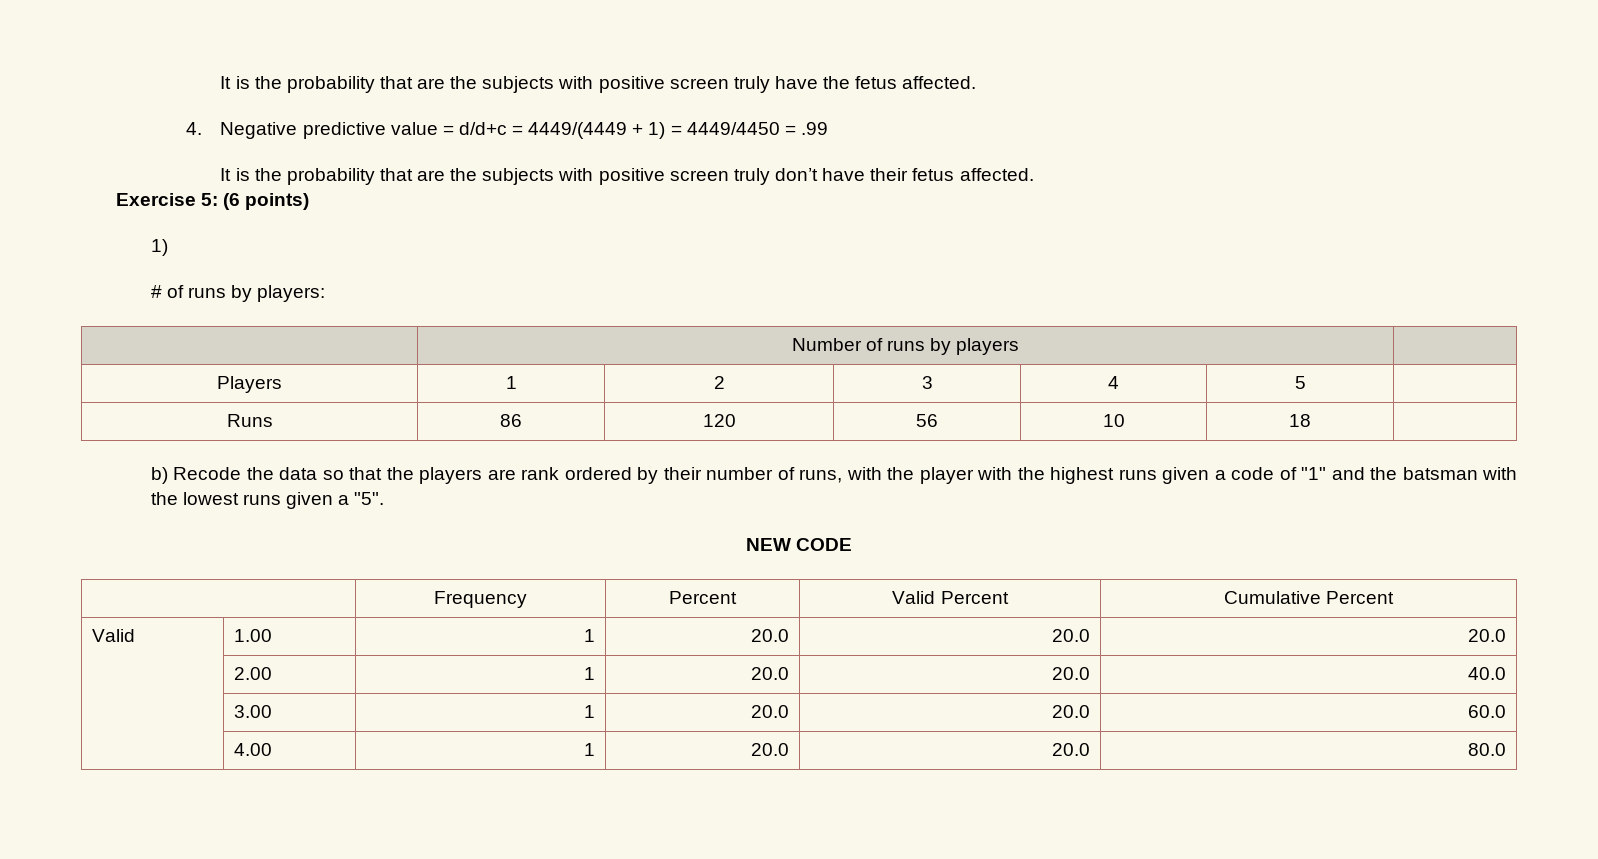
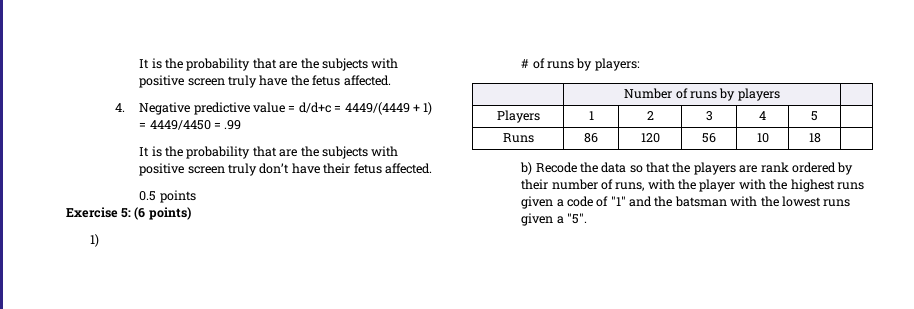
(1034, 174) none -> [139,190,196,203] // 0.5 points
[745,538,853,551] [434,591,527,608] [669,591,737,604] [892,591,1009,604] [1223,591,1395,604] [92,629,136,642] [234,629,273,642] [583,629,595,642] [750,629,789,642] [1051,629,1090,642] [1467,629,1506,642] [234,667,273,680] [583,667,595,680] [750,667,789,680] [1051,667,1090,680] [1467,667,1506,680] [234,705,273,718] [583,705,595,718] [750,705,789,718] [1051,705,1090,718] [1467,705,1506,718] [234,743,273,756] [583,743,595,756] [750,743,789,756] [1051,743,1090,756] [1467,743,1506,756] // NEW CODE // | Frequency | Percent | Valid Percent | Cumulative Percent // Valid | 1.00 | 1 | 20.0 | 20.0 | 20.0 // | 2.00 | 1 | 20.0 | 20.0 | 40.0 // | 3.00 | 1 | 20.0 | 20.0 | 60.0 // | 4.00 | 1 | 20.0 | 20.0 | 80.0 -> (587, 218) none

